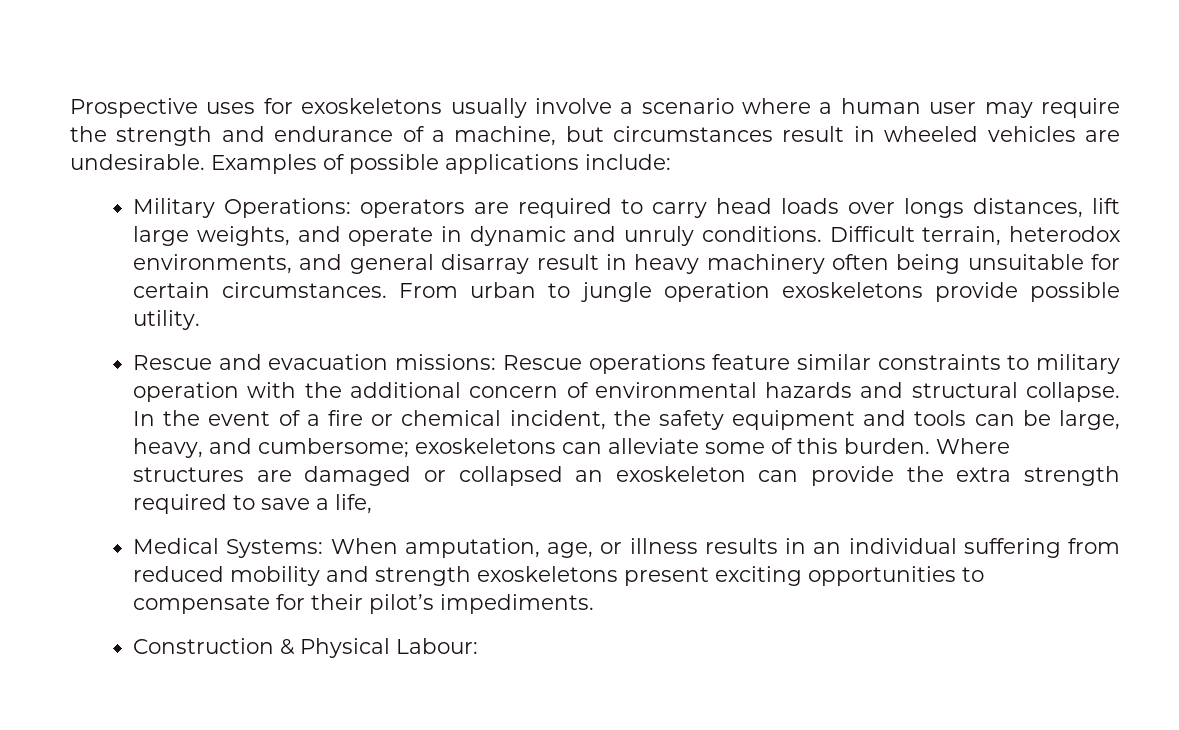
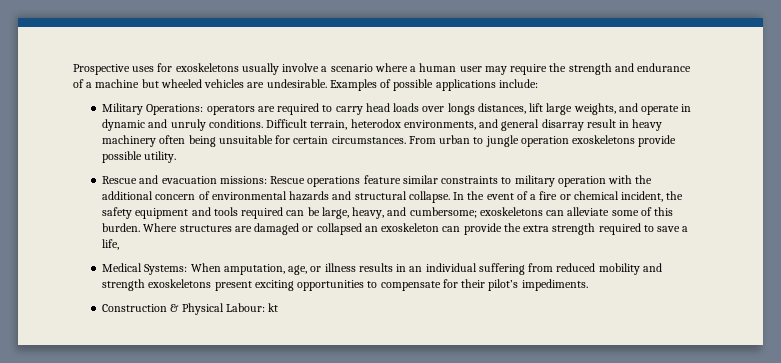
[454,126,875,146] machine, but circumstances result in -> [95,79,159,88] machine but
(967, 418) none -> [241,207,284,219] required
(479, 646) none -> [268,303,279,312] kt

